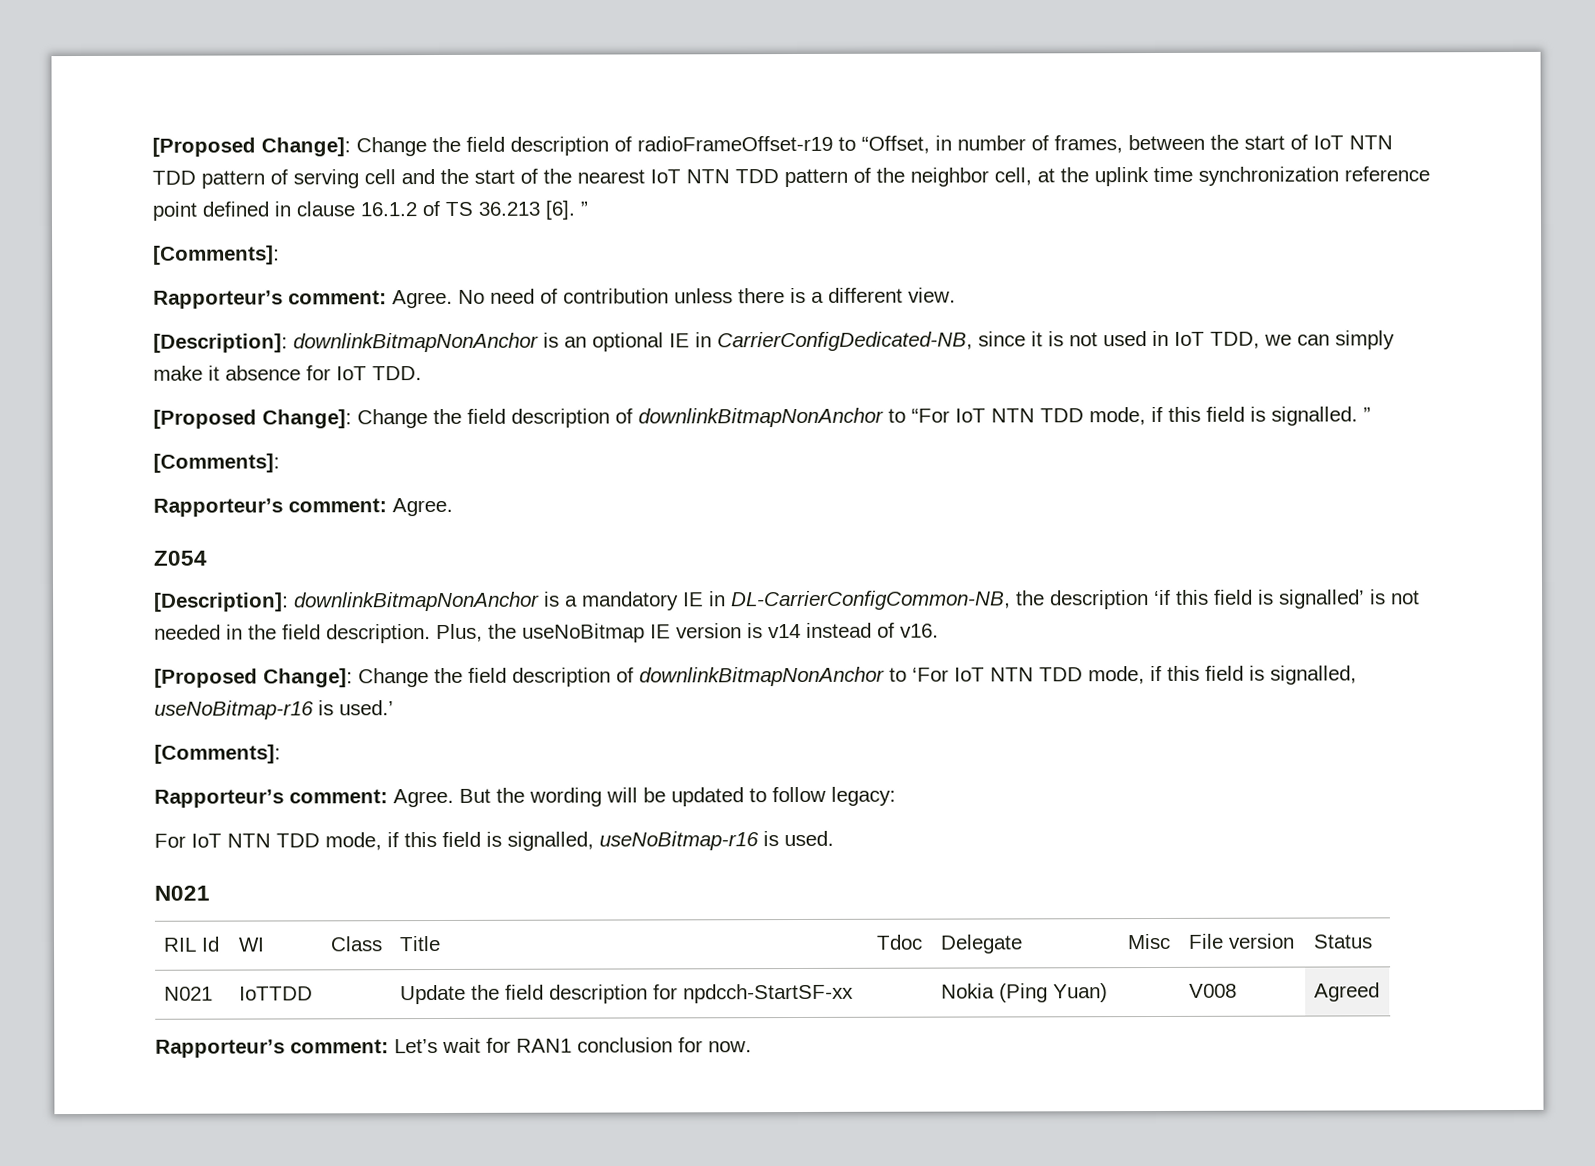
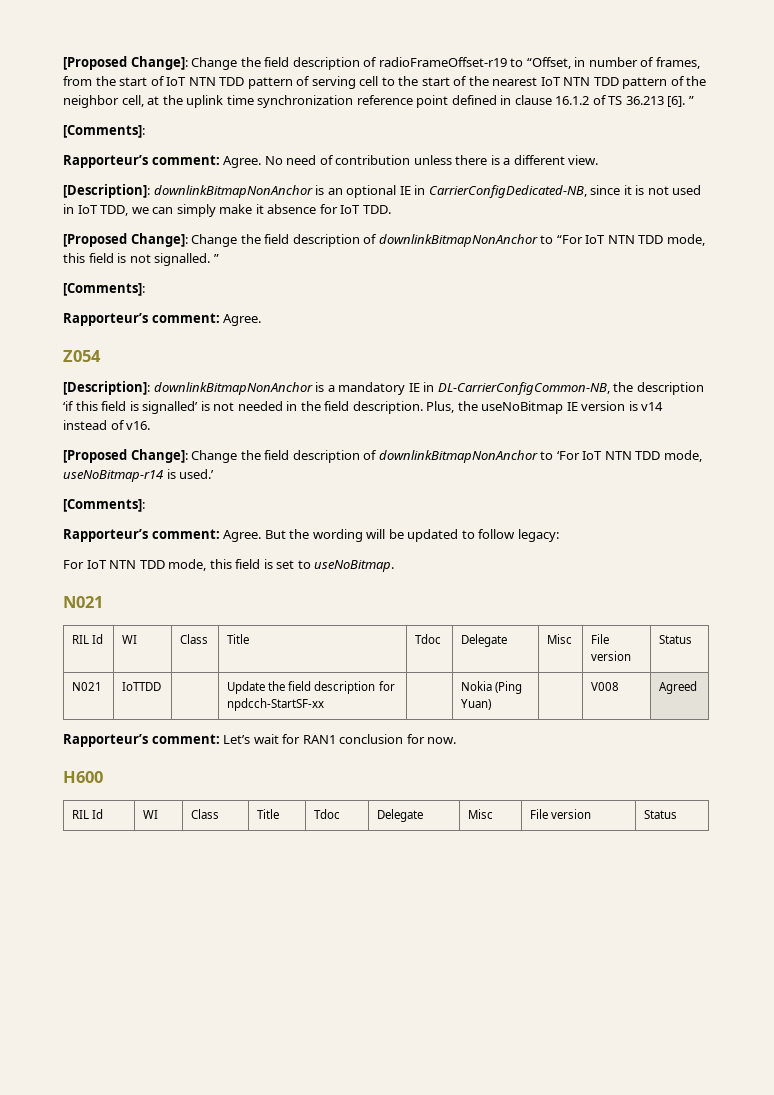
[1128,134,1205,151] between -> [63,76,92,86] from
[401,169,435,185] and -> [381,77,395,86] to
[1151,406,1266,423] if this field is -> [63,253,151,263] this field is not
[1150,665,1357,685] [154,700,314,720] if this field is signalled, useNoBitmap-r16 -> [63,470,163,482] useNoBitmap-r14
[387,830,834,851] if this field is signalled, useNoBitmap-r16 is used. -> [209,559,395,572] this field is set to useNoBitmap.
(752, 1047) none -> [63,771,103,783] [72,809,104,819] [143,810,159,819] [191,809,220,819] [257,809,280,819] [314,809,341,819] [377,809,424,822] [468,809,494,819] [530,809,592,819] [644,810,678,819] // H600 // RIL Id | WI | Class | Title | Tdoc | Delegate | Misc | File version | Status

